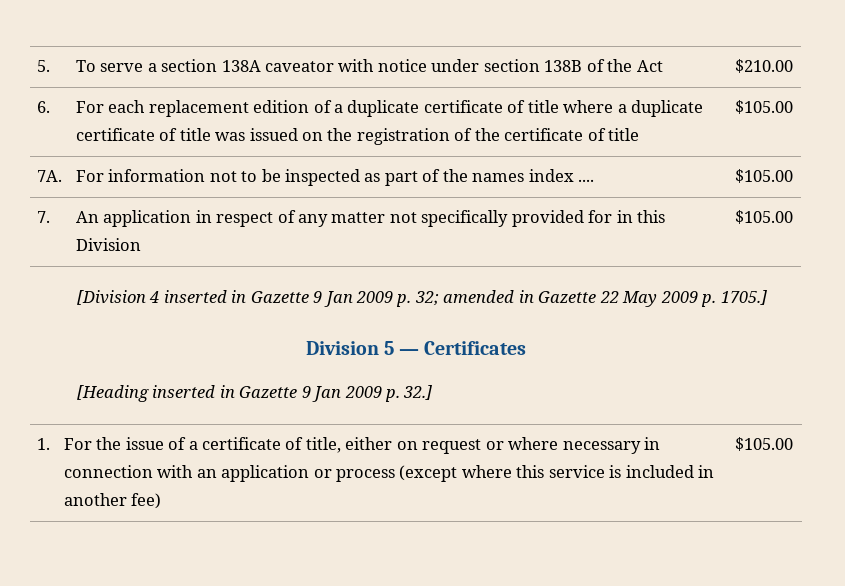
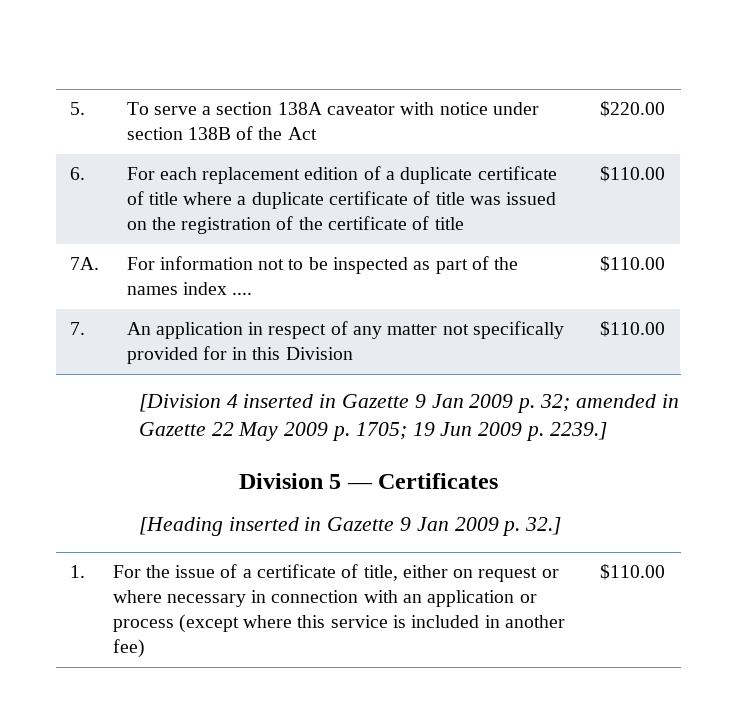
[734,59,793,73] $210.00 -> [599,101,665,117] $220.00
[734,100,793,114] $105.00 -> [599,166,665,182] $110.00
[734,169,793,183] $105.00 -> [599,256,665,272] $110.00
[734,210,793,224] $105.00 -> [599,321,665,337] $110.00
[720,290,767,305] 1705.] -> [355,422,607,441] 1705; 19 Jun 2009 p. 2239.]
[734,437,793,451] $105.00 -> [599,564,665,580] $110.00

